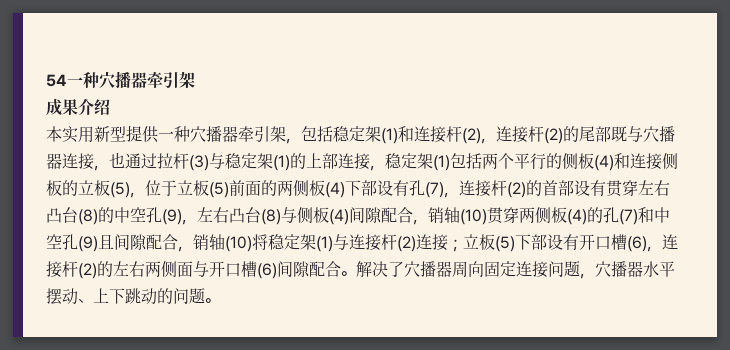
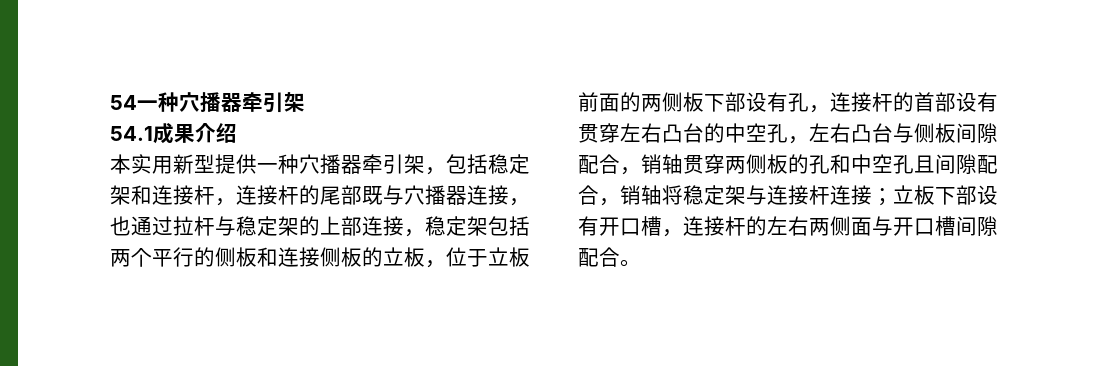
(195, 79) none -> [110,126,153,141] 54.1
[381,128,398,144] (1) -> (131, 195) none
[462,126,563,144] (2)，连接杆(2) -> [215,185,299,206] ，连接杆
[189,155,209,171] (3) -> (215, 226) none
[273,155,290,171] (1) -> (299, 226) none
[433,155,450,171] (1) -> (488, 226) none
[594,155,614,171] (4) -> (257, 257) none
[110,182,130,198] (5) -> (425, 257) none
[209,182,229,198] (5) -> (530, 257) none
[325,182,345,198] (4) -> (704, 102) none
[425,180,526,198] (7)，连接杆(2) -> [809,92,893,113] ，连接杆
[78,209,98,225] (8) -> (704, 133) none
[162,209,182,225] (9) -> (788, 133) none
[261,207,487,225] (8)与侧板(4)间隙配合，销轴(10) -> [893,123,998,143] [578,154,683,175] 与侧板间隙配合，销轴
[567,207,638,225] (4)的孔(7) -> [788,154,830,174] 的孔
[78,236,98,252] (9) -> (914, 164) none
[225,236,252,252] (10) -> (662, 195) none
[316,236,333,252] (1) -> (746, 195) none
[397,236,416,252] (2) -> (830, 195) none
[495,236,515,252] (5) -> (935, 195) none
[627,234,678,252] [46,261,97,279] (6)，连接杆(2) -> [662,216,746,237] ，连接杆
[257,263,277,279] (6) -> (956, 226) none
[356,261,675,279] [46,288,220,305] 解决了穴播器周向固定连接问题，穴播器水平摆动、上下跳动的问题。 -> (641, 263) none

